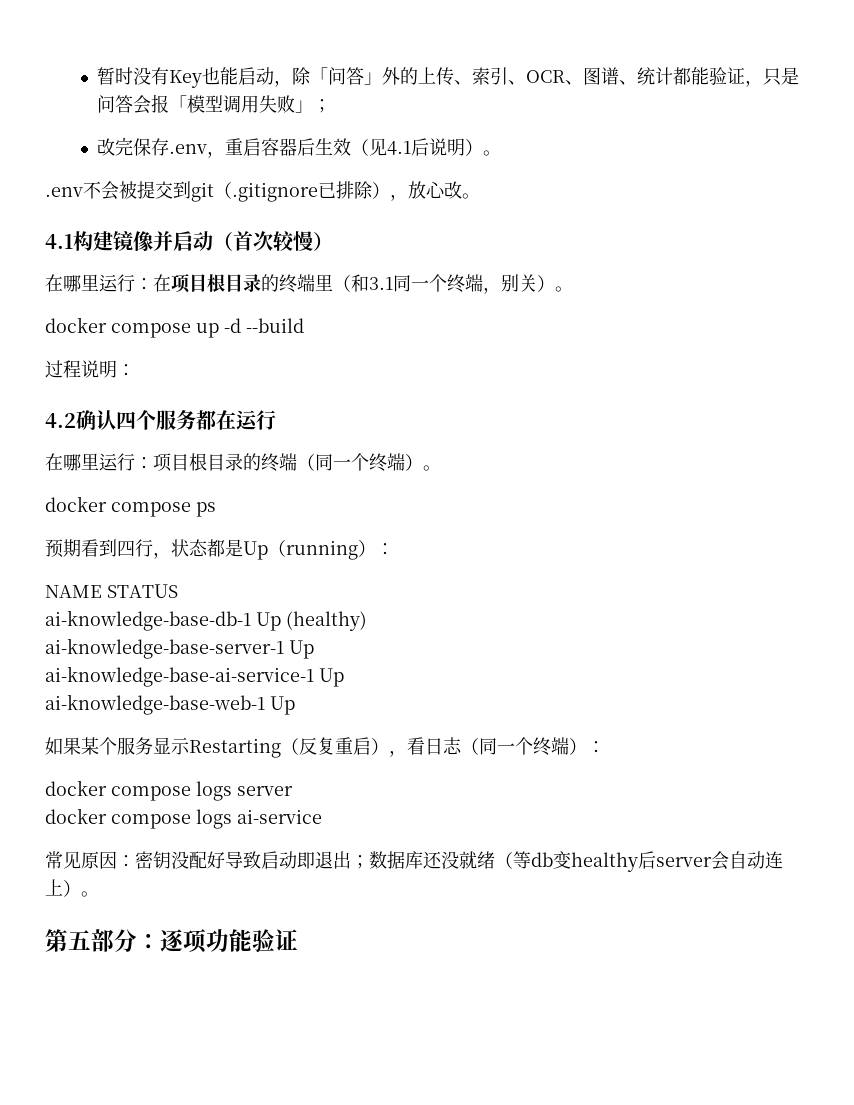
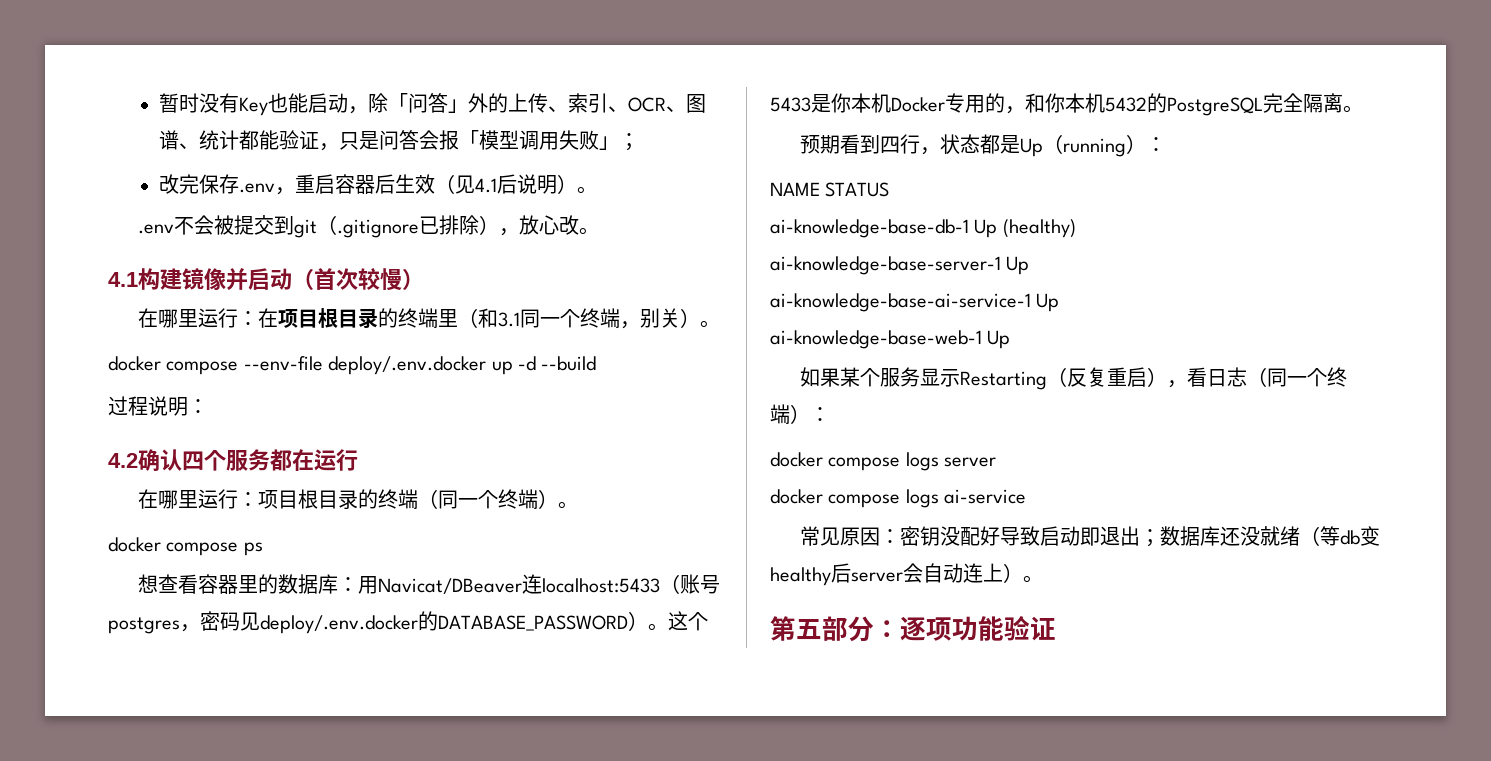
(191, 330) none -> [243,356,487,375] --env-file deploy/.env.docker
(216, 509) none -> [138,574,721,594] [108,611,708,634] [770,93,1363,116] // 想查看容器里的数据库：用Navicat/DBeaver连localhost:5433（账号postgres，密码见deploy/.env.docker的DATABASE_PASSWORD）。这个5433是你本机Docker专用的，和你本机5432的PostgreSQL完全隔离。

